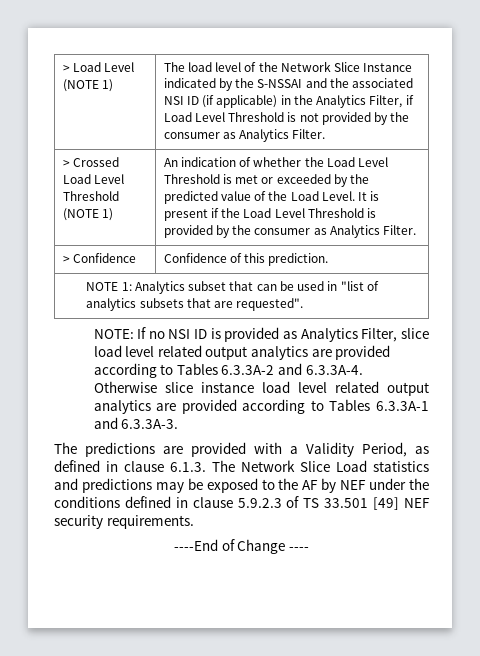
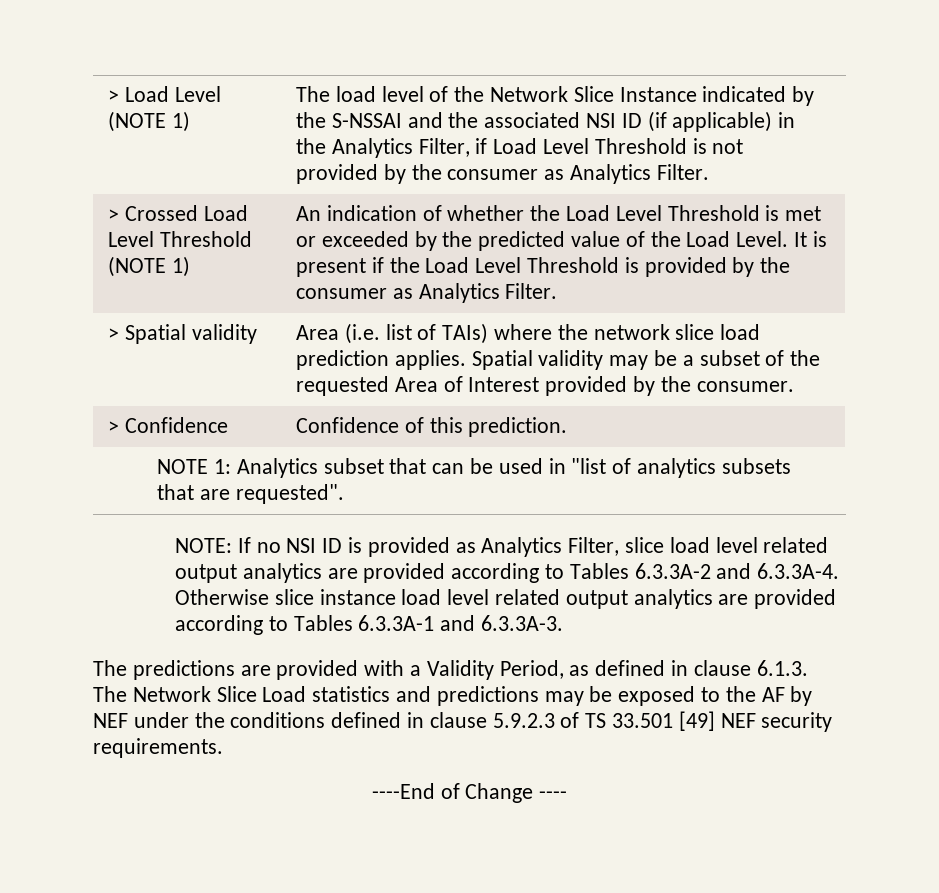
(417, 230) none -> [108,324,257,344] [296,323,761,344] [296,350,821,370] [296,376,794,396] // > Spatial validity | Area (i.e. list of TAIs) where the network slice load prediction applies. Spatial validity may be a subset of the requested Area of Interest provided by the consumer.

